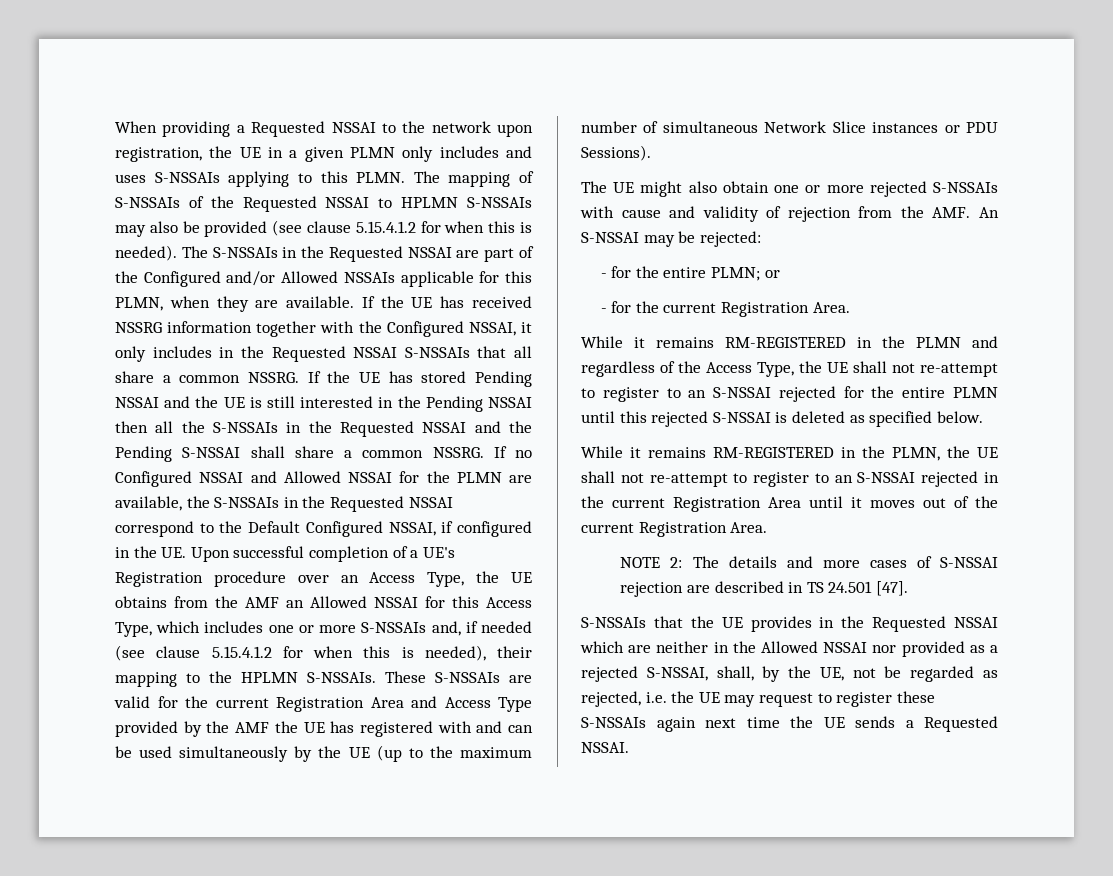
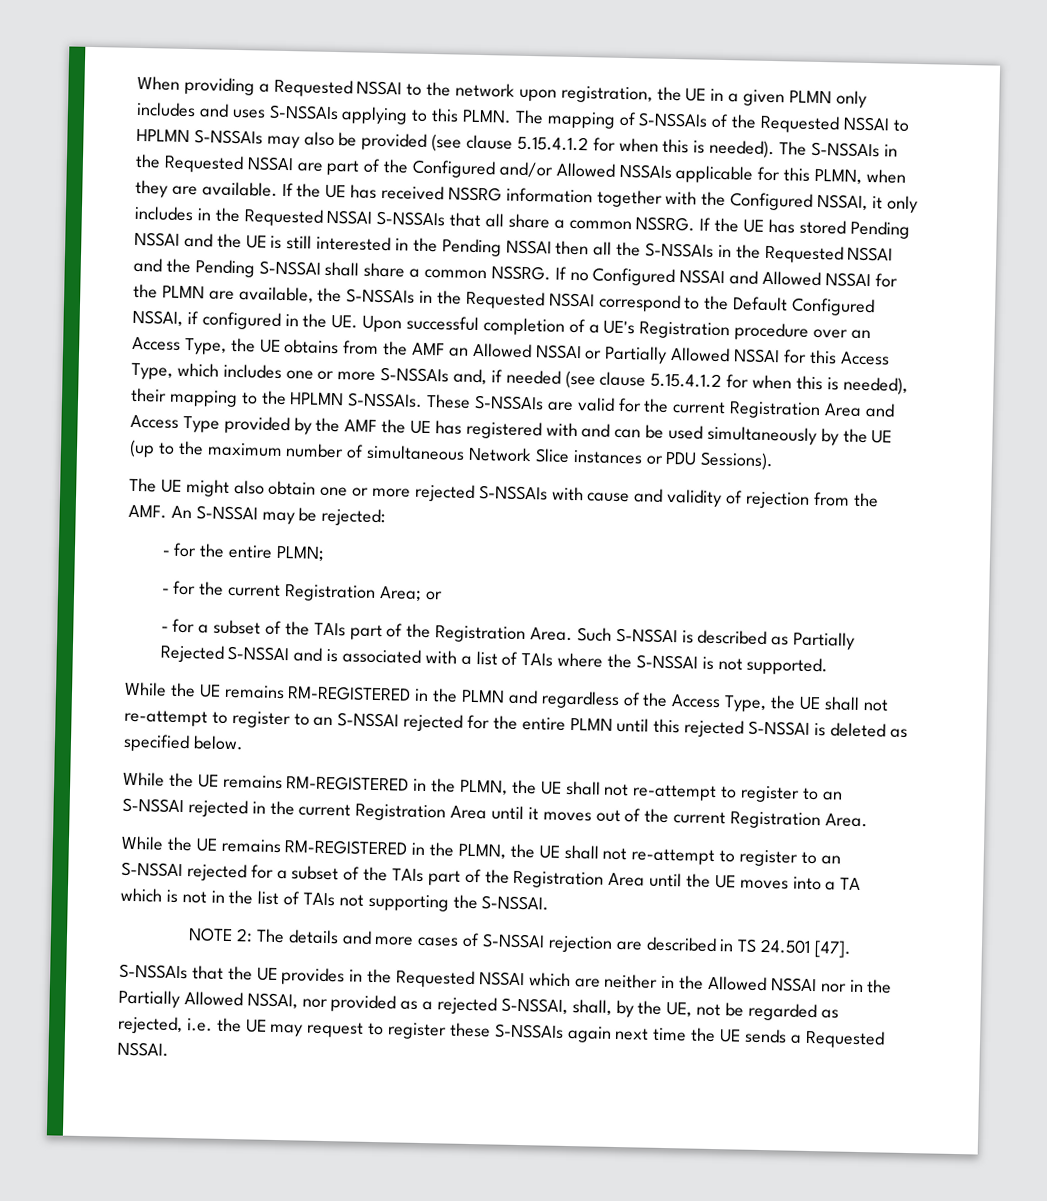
(418, 602) none -> [584,345,781,364] or Partially Allowed NSSAI
[764,270,780,278] or -> (325, 553) none
[812,302,850,313] [581,336,645,348] Area. // While it -> [378,586,443,602] [160,618,856,650] [159,644,829,676] [124,681,221,698] Area; or // - for a subset of the TAIs part of the Registration Area. Such S-NSSAI is described as Partially Rejected S-NSSAI and is associated with a list of TAIs where the S-NSSAI is not supported. // While the UE
[630,447,641,458] it -> [168,772,219,788] the UE
(768, 527) none -> [121,835,841,867] [121,861,862,891] [120,887,550,912] // While the UE remains RM-REGISTERED in the PLMN, the UE shall not re-attempt to register to an S-NSSAI rejected for a subset of the TAIs part of the Registration Area until the UE moves into a TA which is not in the list of TAIs not supporting the S-NSSAI.
(897, 649) none -> [849,979,893,994] [118,989,328,1010] in the Partially Allowed NSSAI, nor

